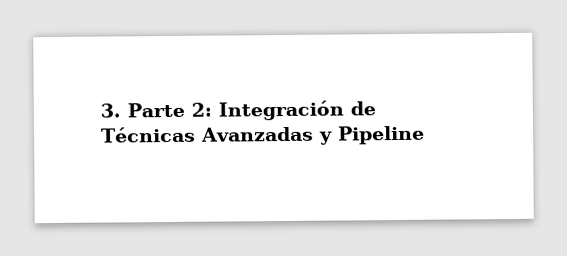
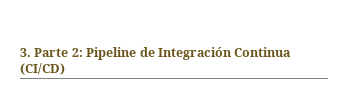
[218,100,376,121] [100,125,425,145] Integración de Técnicas Avanzadas y Pipeline -> [86,47,292,60] [20,63,65,75] Pipeline de Integración Continua (CI/CD)

